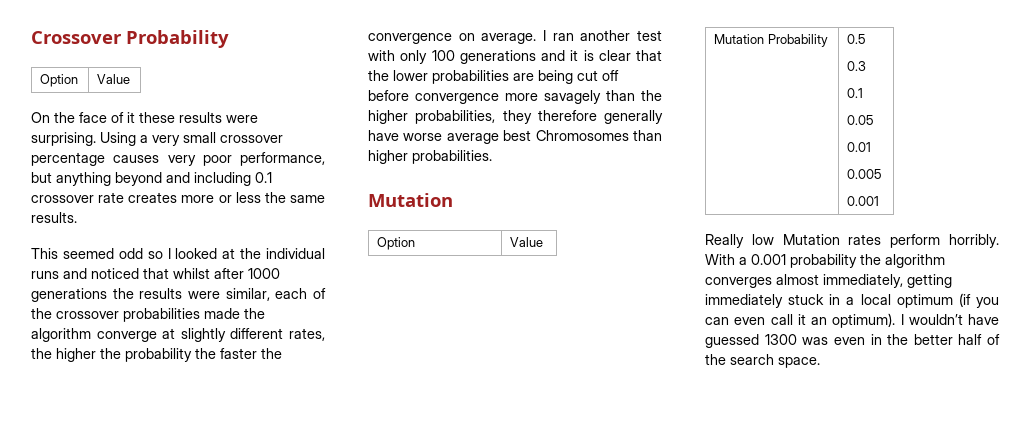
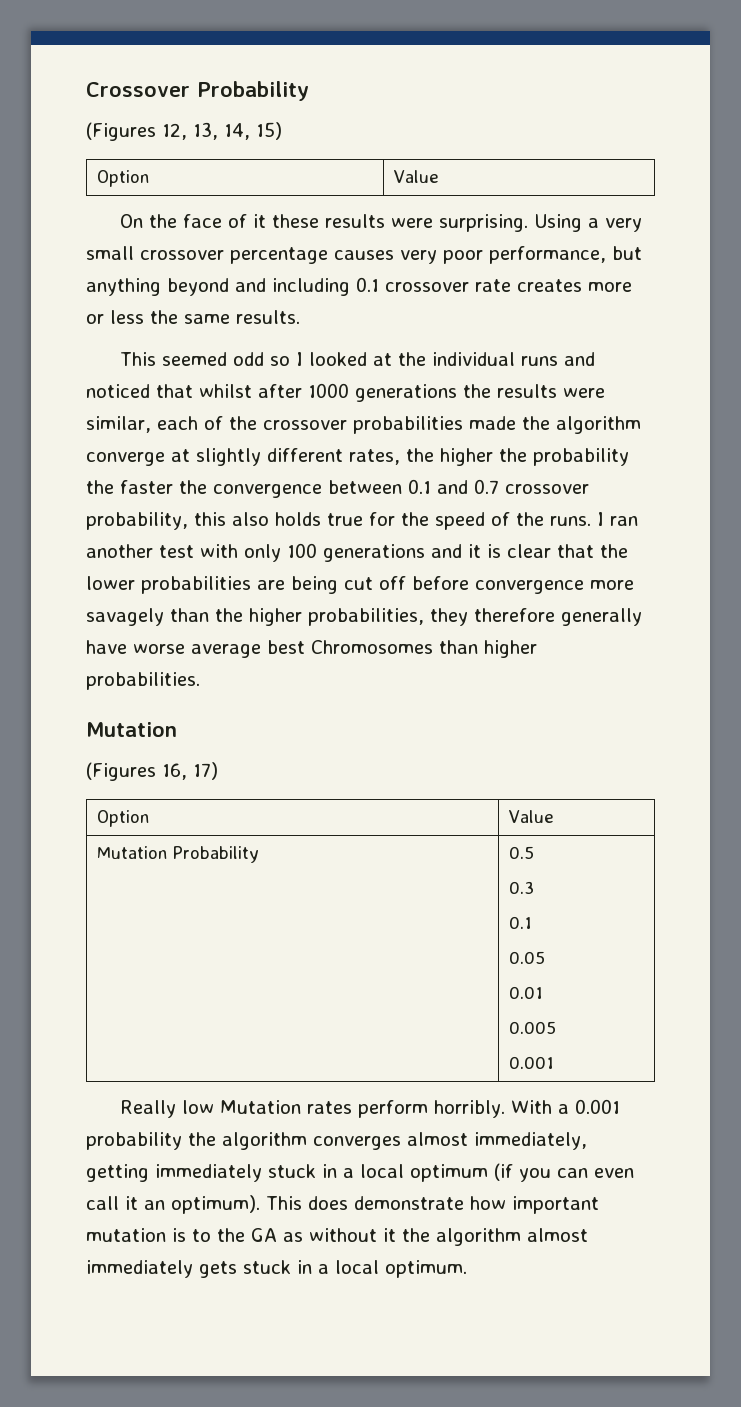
(229, 39) none -> [86,122,282,141] // (Figures 12, 13, 14, 15)
[458,33,537,44] on average. -> [328,479,589,494] [86,512,591,530] between 0.1 and 0.7 crossover probability, this also holds true for the speed of the runs.
(453, 200) none -> [86,762,218,781] // (Figures 16, 17)
[900,314,999,325] [705,334,1000,348] [705,354,820,368] I wouldn’t have guessed 1300 was even in the better half of the search space. -> [266,1196,599,1214] [86,1228,588,1246] [86,1260,467,1278] This does demonstrate how important mutation is to the GA as without it the algorithm almost immediately gets stuck in a local optimum.

